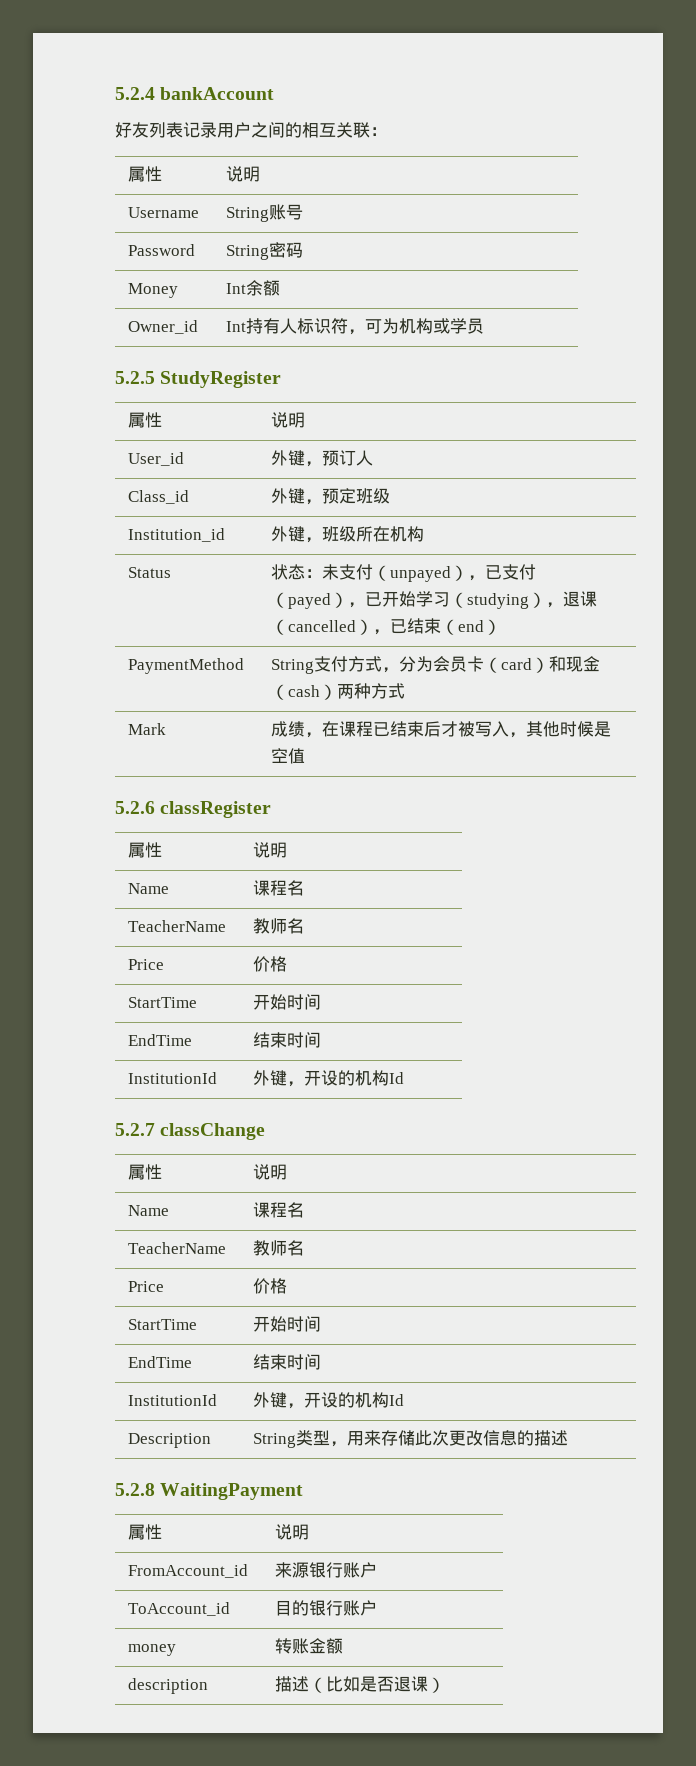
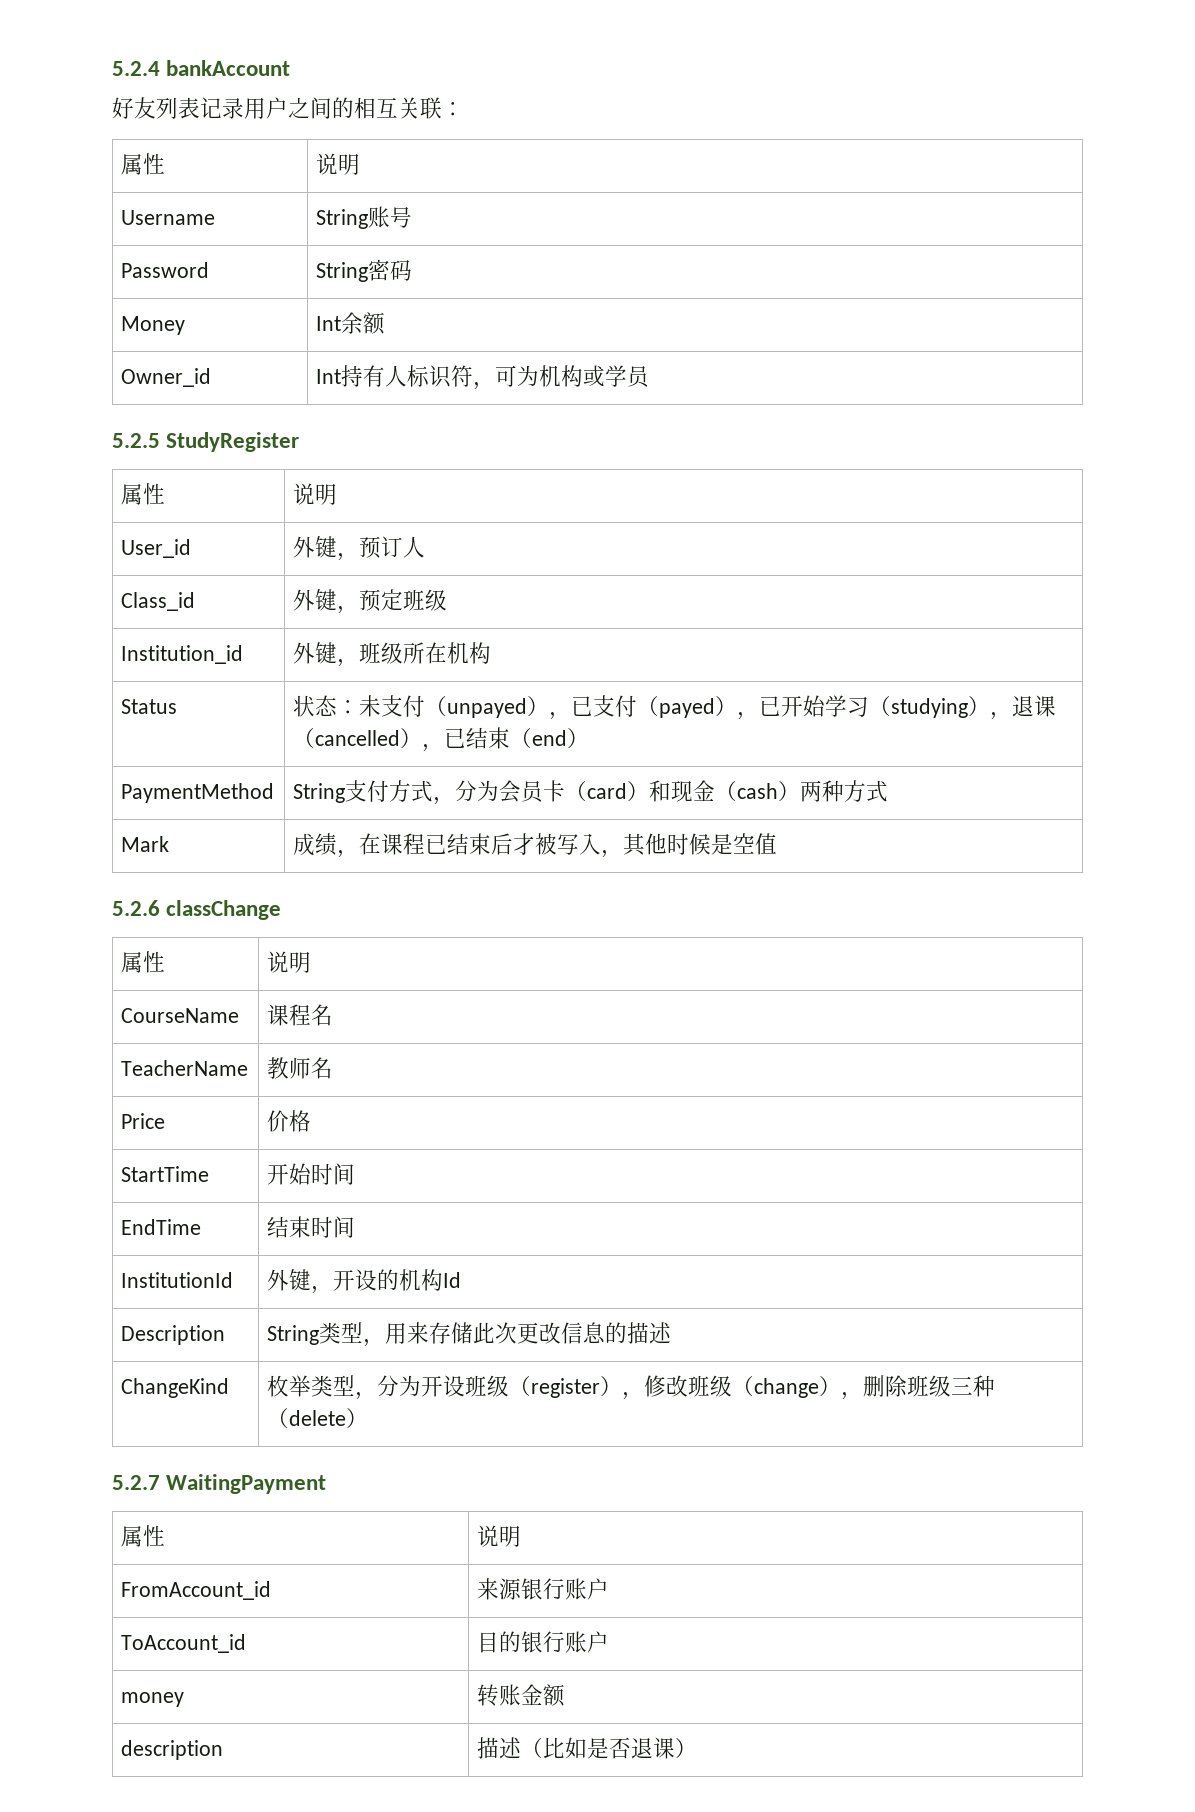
[160,801,272,818] [128,842,163,858] [253,842,288,858] [128,883,170,894] [253,880,305,896] [128,920,227,932] [253,918,305,934] [128,959,165,970] [253,956,288,972] [128,997,198,1008] [253,994,322,1010] [128,1034,193,1046] [253,1032,322,1048] [128,1072,218,1084] [253,1070,405,1087] [115,1123,155,1136] classRegister // 属性 | 说明 // Name | 课程名 // TeacherName | 教师名 // Price | 价格 // StartTime | 开始时间 // EndTime | 结束时间 // InstitutionId | 外键，开设的机构Id // 5.2.7 -> (160, 908) none
[128,1205,170,1216] Name -> [121,1008,240,1023] CourseName
[115,1483,155,1496] // 5.2.8 -> [121,1378,230,1398] [267,1375,996,1400] [267,1408,369,1429] [112,1475,160,1490] // ChangeKind | 枚举类型，分为开设班级（register），修改班级（change），删除班级三种（delete） // 5.2.7

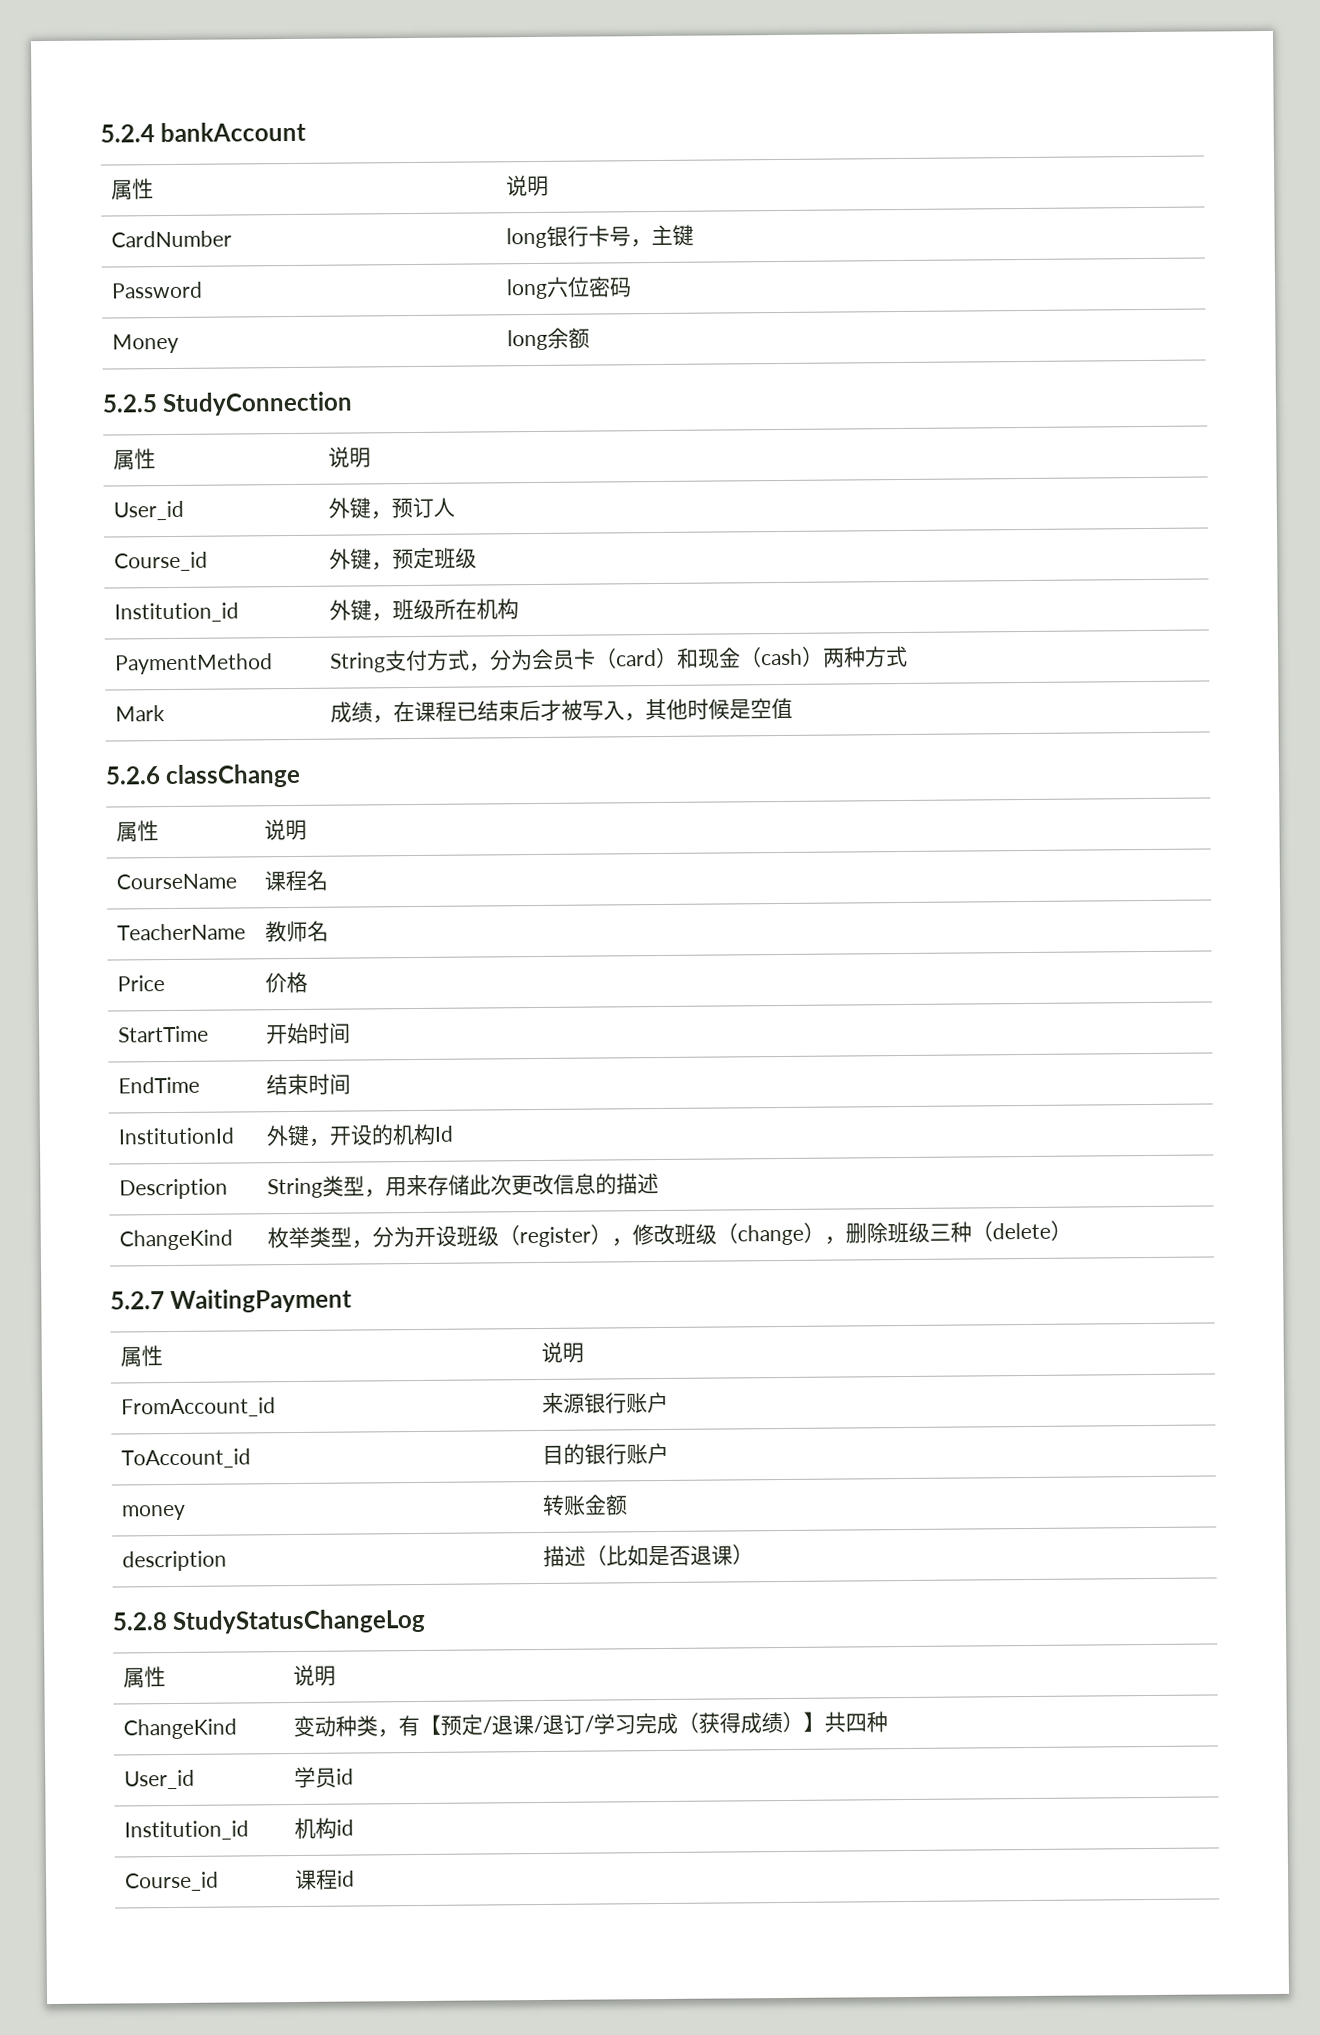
[112,97,464,119] [121,153,166,175] [316,153,361,175] [121,210,216,225] [316,206,391,229] // 好友列表记录用户之间的相互关联： // 属性 | 说明 // Username | String账 -> [110,178,154,201] [505,175,549,197] [110,230,232,248] [505,225,610,249] // 属性 | 说明 // CardNumber | long银行卡
(413, 217) none -> [629,224,694,248] ，主键
[316,262,369,282] String -> [505,276,590,300] long六位
[316,316,342,331] Int -> [506,329,548,351] long
[121,368,212,387] [316,365,651,390] // Owner_id | Int持有人标识符，可为机构或学员 -> (590, 338) none
[166,432,300,452] StudyRegister -> [162,391,354,417] StudyConnection
[121,592,196,611] Class_id -> [113,551,208,572] Course_id
[121,699,178,714] [293,695,1057,720] [293,727,590,752] // Status | 状态：未支付（unpayed），已支付（payed），已开始学习（studying），退课（cancelled），已结束（end） -> (519, 609) none
(698, 1748) none -> [112,1608,427,1635] [122,1666,166,1689] [292,1664,336,1687] [122,1718,237,1740] [292,1711,888,1738] [123,1769,195,1790] [293,1766,354,1789] [123,1820,249,1841] [293,1817,354,1840] [123,1871,219,1892] [293,1868,355,1891] // 5.2.8 StudyStatusChangeLog // 属性 | 说明 // ChangeKind | 变动种类，有【预定/退课/退订/学习完成（获得成绩）】共四种 // User_id | 学员id // Institution_id | 机构id // Course_id | 课程id

